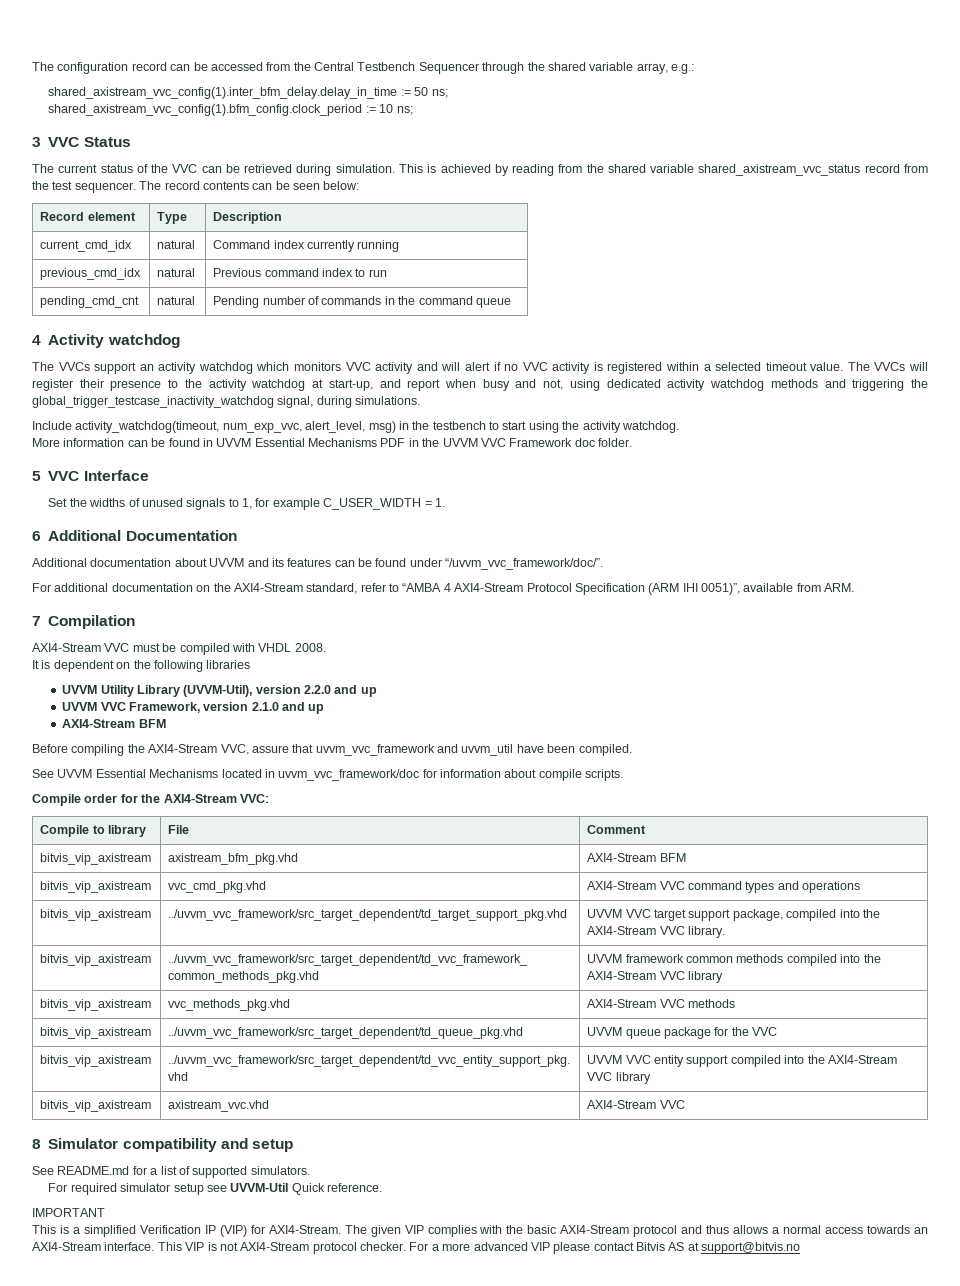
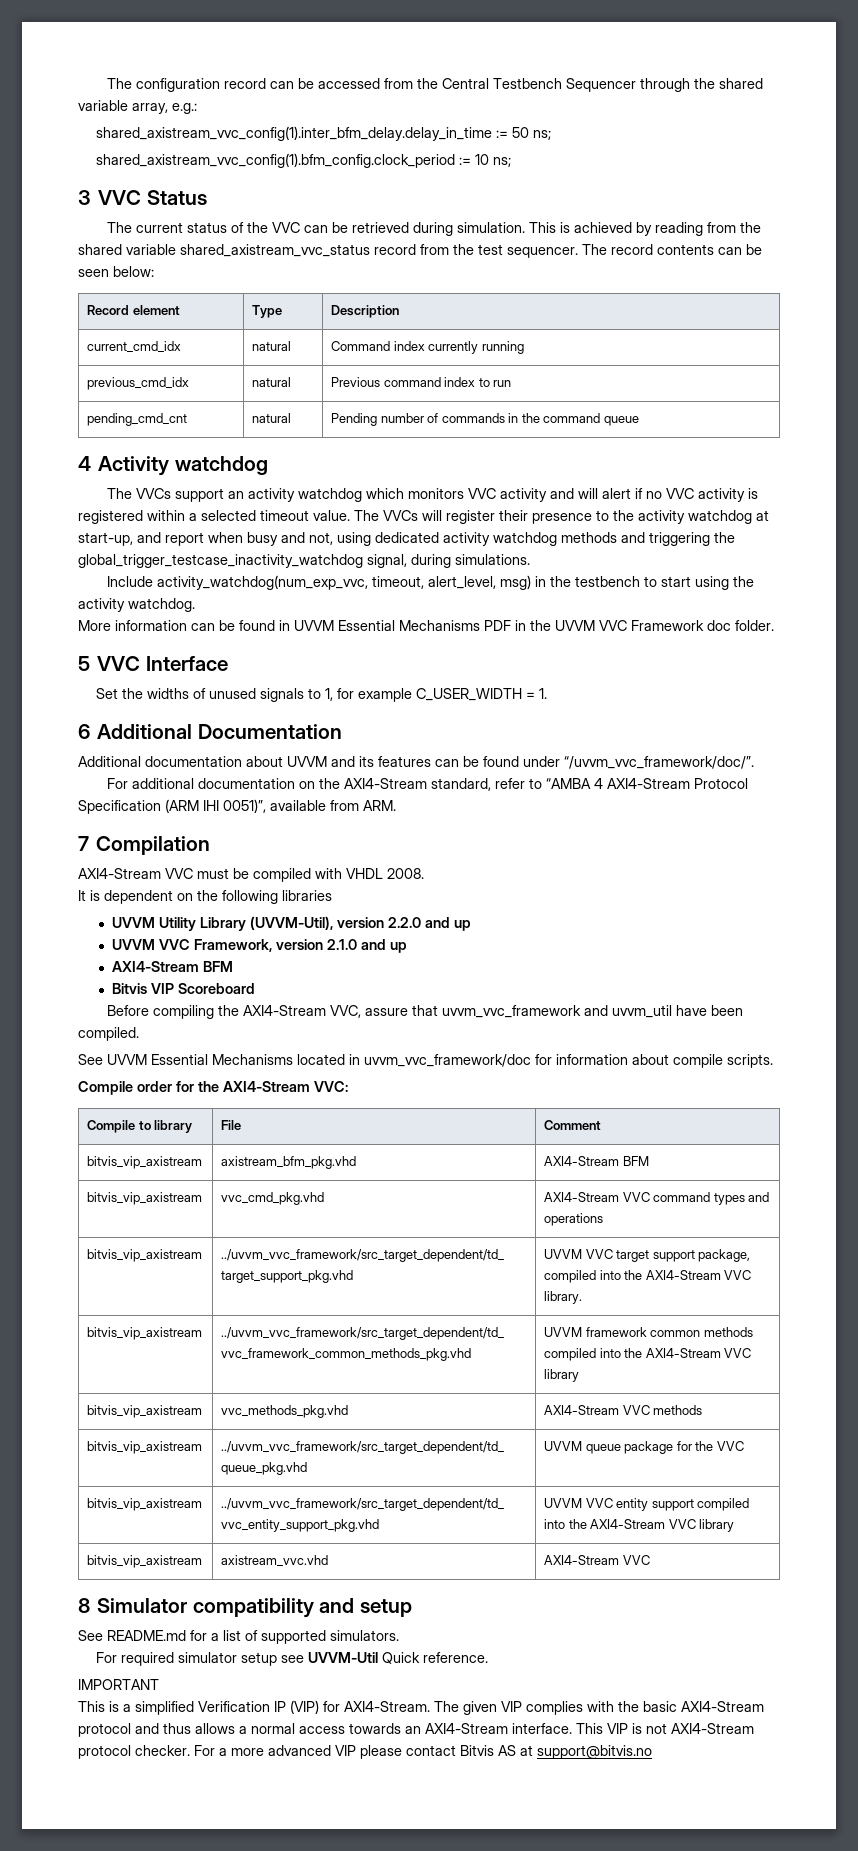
[75,421,302,433] activity_watchdog(timeout, num_exp_vvc, -> [156,575,424,590] activity_watchdog(num_exp_vvc, timeout,
(166, 723) none -> [112,983,256,994] // Bitvis VIP Scoreboard

